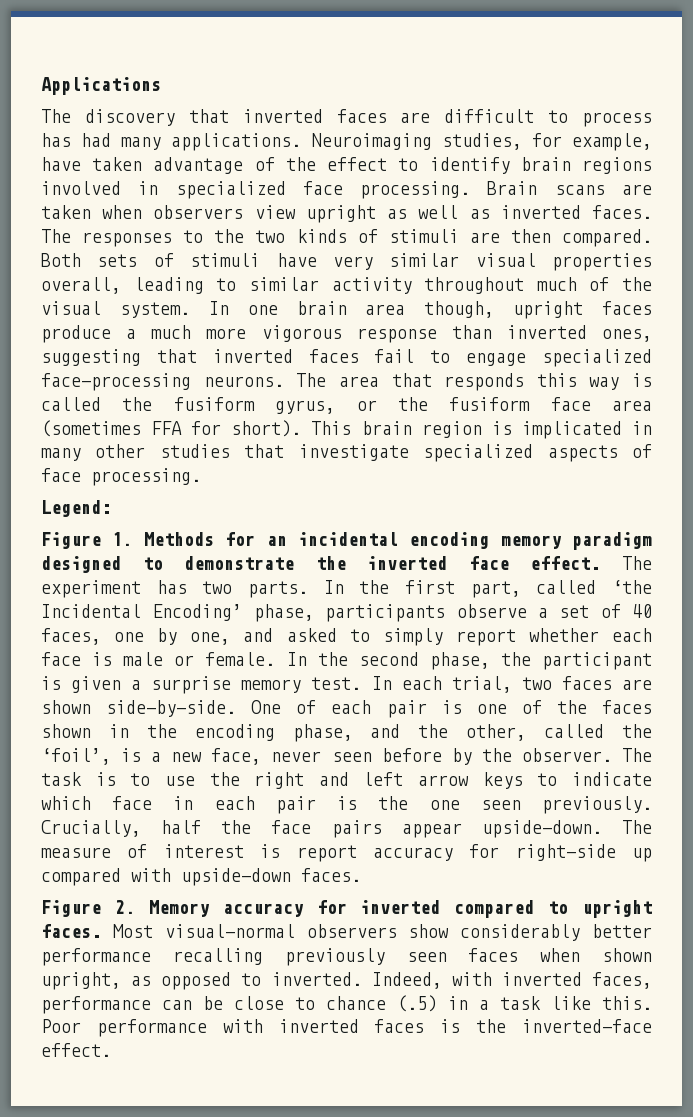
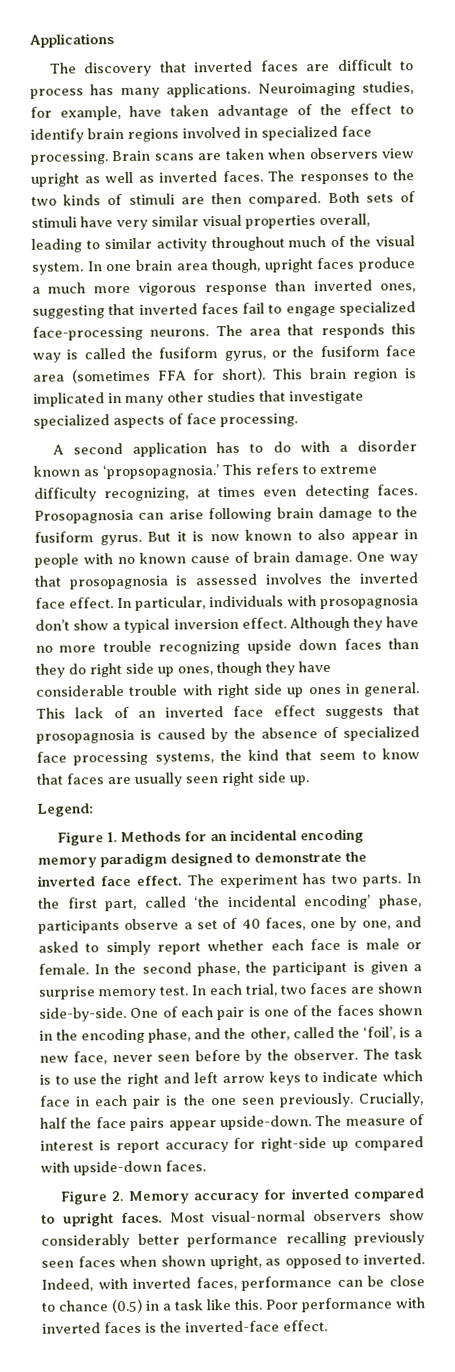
[81,133,112,147] had -> (115, 90) none
(201, 477) none -> [51,440,417,457] [33,463,377,480] [34,484,418,502] [34,506,418,524] [34,528,418,546] [34,550,418,568] [34,572,419,590] [35,595,419,611] [35,616,419,633] [35,638,419,655] [35,661,331,678] [35,682,420,699] [36,704,420,720] [36,726,420,744] [36,748,420,766] [36,771,309,787] // A second application has to do with a disorder known as ‘propsopagnosia.’ This refers to extreme difficulty recognizing, at times even detecting faces. Prosopagnosia can arise following brain damage to the fusiform gyrus. But it is now known to also appear in people with no known cause of brain damage. One way that prosopagnosia is assessed involves the inverted face effect. In particular, individuals with prosopagnosia don’t show a typical inversion effect. Although they have no more trouble recognizing upside down faces than they do right side up ones, though they have considerable trouble with right side up ones in general. This lack of an inverted face effect suggests that prosopagnosia is caused by the absence of specialized face processing systems, the kind that seem to know that faces are usually seen right side up.
[41,604,243,621] Incidental Encoding’ -> [227,894,372,910] incidental encoding’
[397,995,437,1012] (.5) -> [111,1298,143,1314] (0.5)

